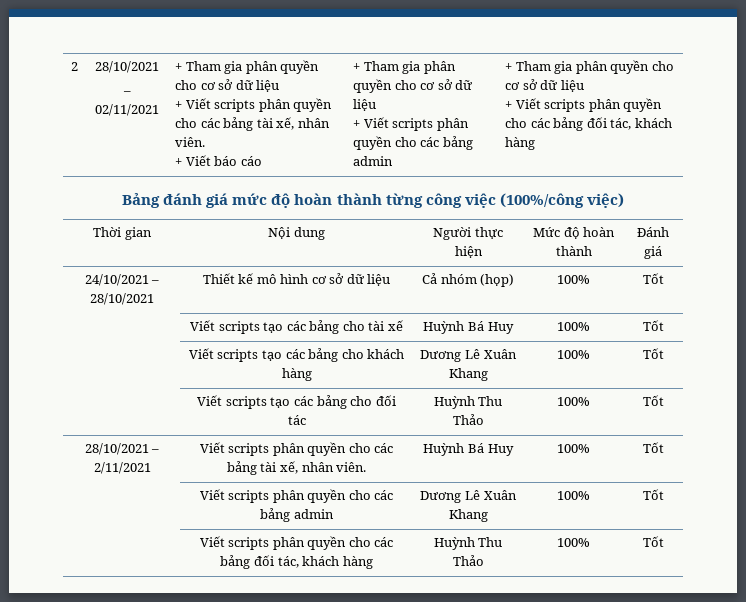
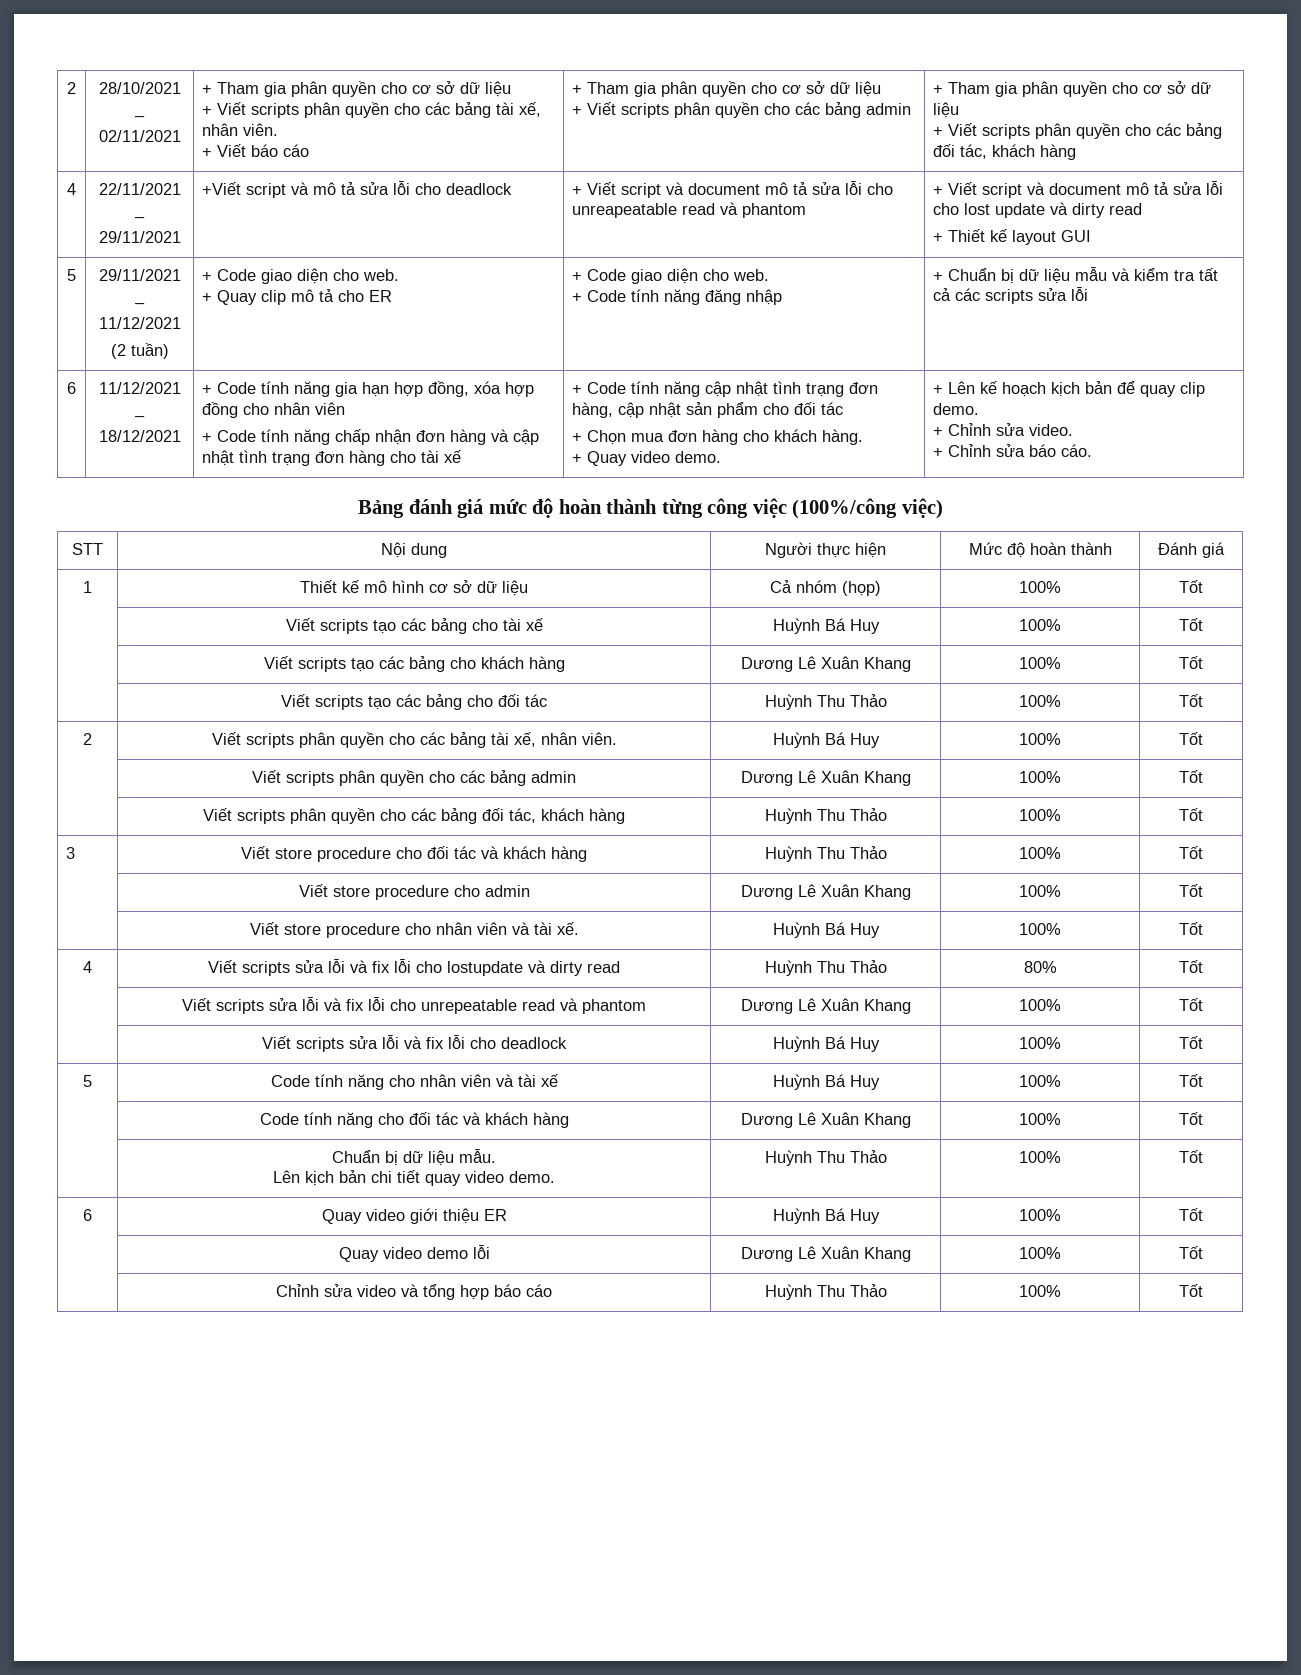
(536, 143) none -> [67,183,76,195] [98,183,181,195] [135,217,145,222] [98,231,181,243] [202,181,513,198] [572,181,894,198] [572,202,807,218] [933,181,1224,198] [933,202,1143,218] [933,229,1092,245] [67,269,76,281] [98,269,181,281] [135,303,145,308] [98,317,181,329] [110,343,169,359] [202,268,400,284] [202,289,393,305] [572,268,770,284] [572,289,783,305] [933,267,1219,284] [933,287,1089,304] [67,382,76,394] [98,382,181,394] [135,416,145,421] [98,430,181,442] [202,381,535,397] [202,402,346,418] [202,429,540,445] [202,450,462,466] [572,381,879,397] [572,402,844,418] [572,429,864,445] [572,451,722,466] [933,381,1206,397] [933,403,980,415] [933,423,1074,436] [933,444,1093,457] // 4 | 22/11/2021 // – 29/11/2021 | +Viết script và mô tả sửa lỗi cho deadlock | + Viết script và document mô tả sửa lỗi cho unreapeatable read và phantom | + Viết script và document mô tả sửa lỗi cho lost update và dirty read // + Thiết kế layout GUI // 5 | 29/11/2021 // – 11/12/2021 // (2 tuần) | + Code giao diện cho web. // + Quay clip mô tả cho ER | + Code giao diện cho web. // + Code tính năng đăng nhập | + Chuẩn bị dữ liệu mẫu và kiểm tra tất cả các scripts sửa lỗi // 6 | 11/12/2021 // – 18/12/2021 | + Code tính năng gia hạn hợp đồng, xóa hợp đồng cho nhân viên // + Code tính năng chấp nhận đơn hàng và cập nhật tình trạng đơn hàng cho tài xế | + Code tính năng cập nhật tình trạng đơn hàng, cập nhật sản phẩm cho đối tác // + Chọn mua đơn hàng cho khách hàng. // + Quay video demo. | + Lên kế hoạch kịch bản để quay clip demo. // + Chỉnh sửa video. // + Chỉnh sửa báo cáo.
[93,227,152,240] Thời gian -> [72,543,103,555] STT
[84,274,160,286] [90,293,154,305] 24/10/2021 – 28/10/2021 -> [83,581,92,593] 1
[84,443,160,455] [93,462,151,474] 28/10/2021 – 2/11/2021 -> [83,733,92,745] 2
(664, 541) none -> [66,847,76,859] [240,846,587,862] [764,846,887,862] [1019,847,1061,859] [1179,846,1203,859] [298,884,530,900] [740,884,911,900] [1019,885,1061,897] [1179,884,1203,897] [249,922,579,938] [772,922,880,938] [1019,923,1061,935] [1179,922,1203,935] [83,961,92,973] [207,959,620,976] [764,960,887,976] [1023,961,1057,973] [1179,960,1203,973] [182,997,646,1014] [740,998,911,1014] [1019,999,1061,1011] [1179,998,1203,1011] [262,1035,567,1052] [772,1036,880,1052] [1019,1037,1061,1049] [1179,1036,1203,1049] [83,1075,92,1087] [270,1074,558,1090] [772,1074,880,1090] [1019,1075,1061,1087] [1179,1074,1203,1087] [259,1112,569,1128] [740,1112,911,1128] [1019,1113,1061,1125] [1179,1112,1203,1125] [332,1149,496,1166] [273,1170,555,1186] [764,1150,887,1166] [1019,1151,1061,1163] [1179,1150,1203,1163] [83,1209,92,1221] [321,1208,507,1224] [772,1208,880,1224] [1019,1209,1061,1221] [1179,1208,1203,1221] [338,1245,490,1262] [740,1246,911,1262] [1019,1247,1061,1259] [1179,1246,1203,1259] [276,1284,552,1300] [764,1284,887,1300] [1019,1285,1061,1297] [1179,1284,1203,1297] // 3 | Viết store procedure cho đối tác và khách hàng | Huỳnh Thu Thảo | 100% | Tốt // | Viết store procedure cho admin | Dương Lê Xuân Khang | 100% | Tốt // | Viết store procedure cho nhân viên và tài xế. | Huỳnh Bá Huy | 100% | Tốt // 4 | Viết scripts sửa lỗi và fix lỗi cho lostupdate và dirty read | Huỳnh Thu Thảo | 80% | Tốt // | Viết scripts sửa lỗi và fix lỗi cho unrepeatable read và phantom | Dương Lê Xuân Khang | 100% | Tốt // | Viết scripts sửa lỗi và fix lỗi cho deadlock | Huỳnh Bá Huy | 100% | Tốt // 5 | Code tính năng cho nhân viên và tài xế | Huỳnh Bá Huy | 100% | Tốt // | Code tính năng cho đối tác và khách hàng | Dương Lê Xuân Khang | 100% | Tốt // | Chuẩn bị dữ liệu mẫu. // Lên kịch bản chi tiết quay video demo. | Huỳnh Thu Thảo | 100% | Tốt // 6 | Quay video giới thiệu ER | Huỳnh Bá Huy | 100% | Tốt // | Quay video demo lỗi | Dương Lê Xuân Khang | 100% | Tốt // | Chỉnh sửa video và tổng hợp báo cáo | Huỳnh Thu Thảo | 100% | Tốt

